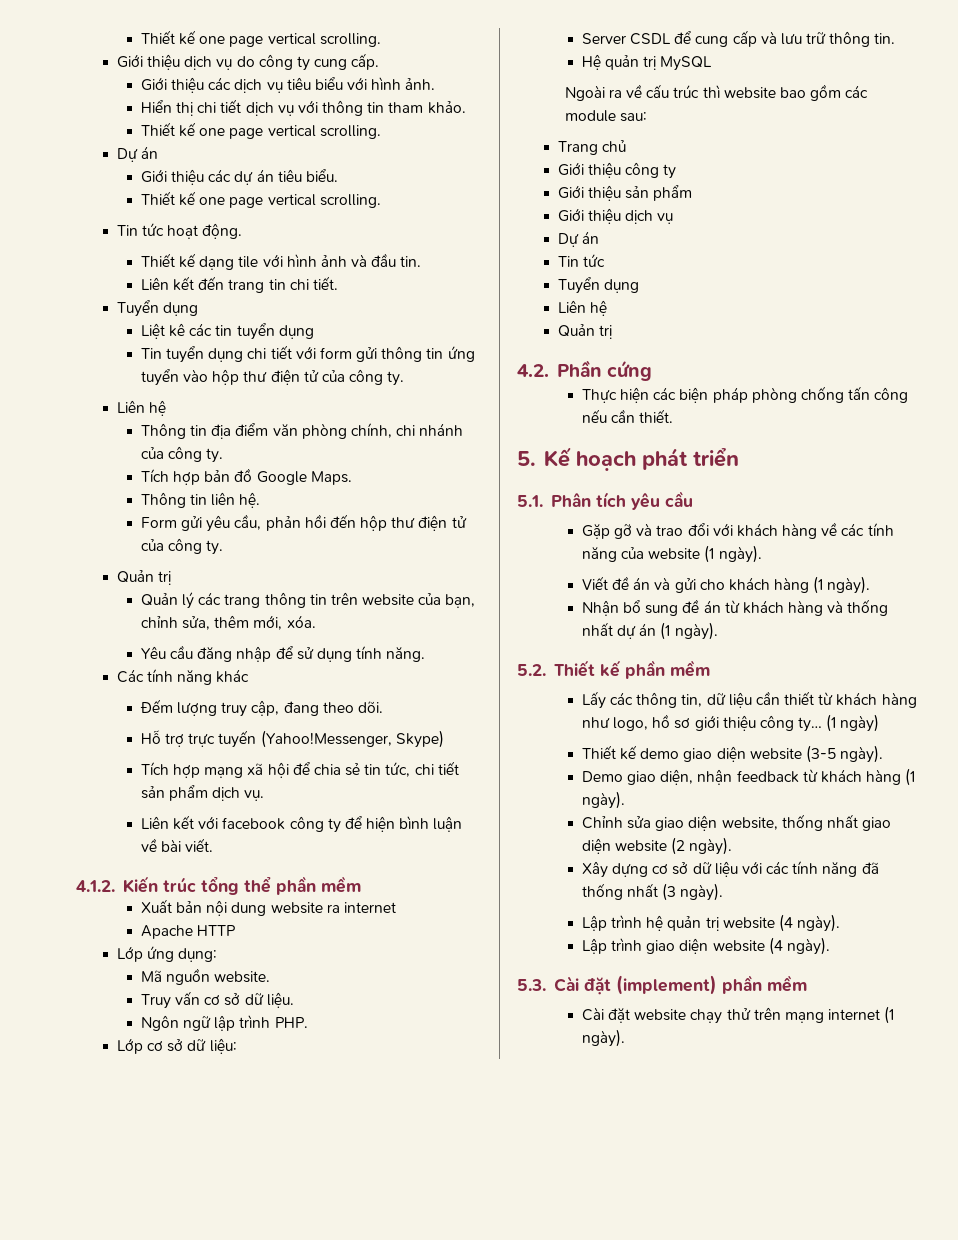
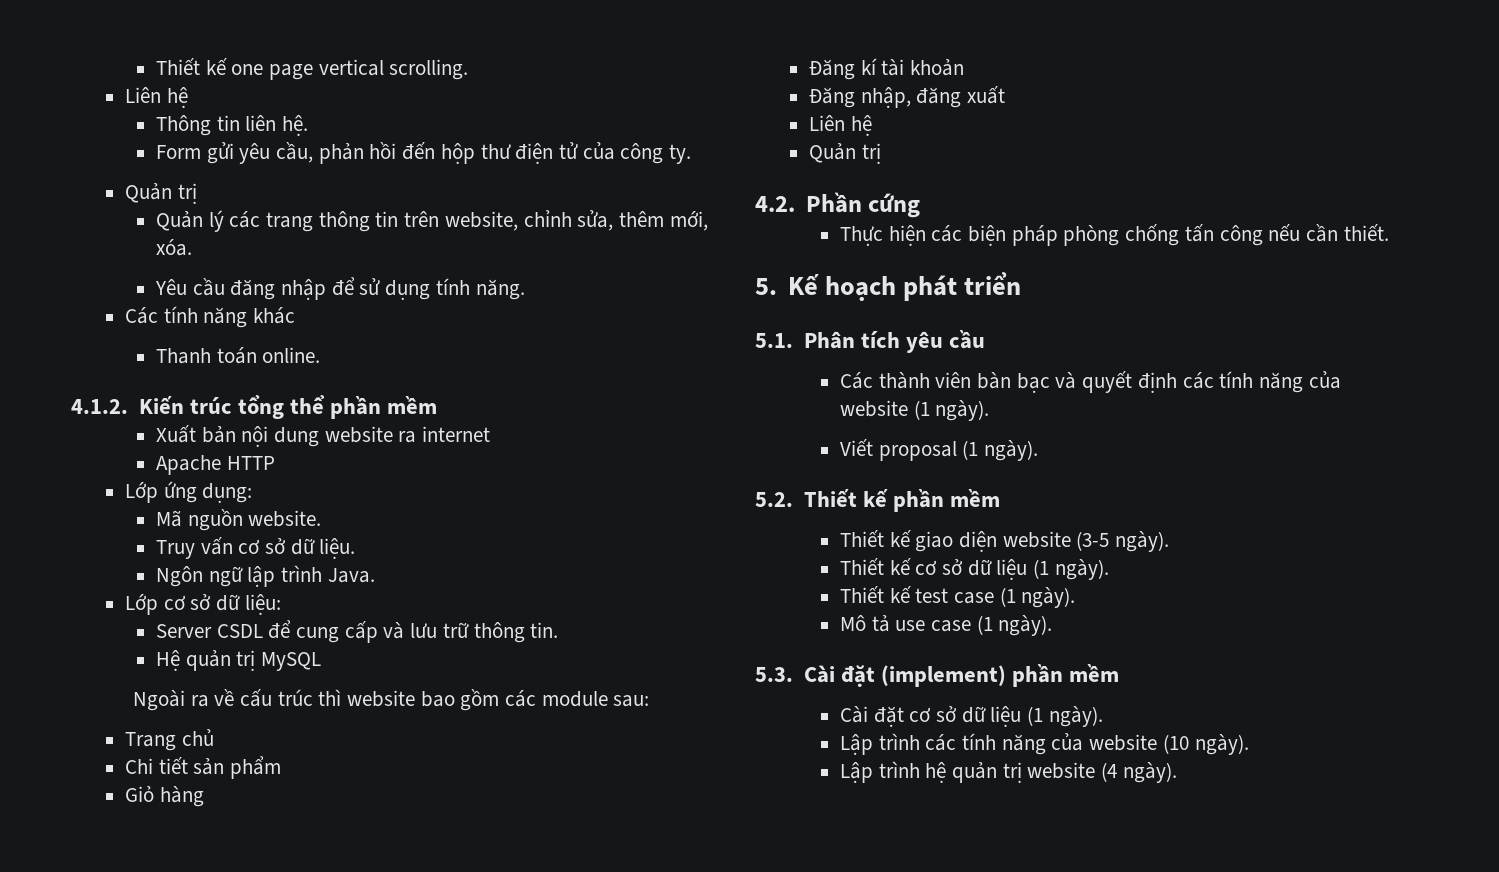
[140,30,381,47] [116,53,380,71] [140,77,436,93] [140,99,466,116] [140,122,381,139] [116,146,159,162] [140,169,338,185] [140,191,381,208] [116,223,243,239] [140,253,422,270] [140,276,338,293] [116,300,199,317] [140,323,314,340] [140,345,475,363] [140,369,405,386] [116,400,167,416] [140,423,464,439] [140,446,224,463] [140,468,352,485] Thiết kế one page vertical scrolling. // Giới thiệu dịch vụ do công ty cung cấp. // Giới thiệu các dịch vụ tiêu biểu với hình ảnh. // Hiển thị chi tiết dịch vụ với thông tin tham khảo. // Thiết kế one page vertical scrolling. // Dự án // Giới thiệu các dự án tiêu biểu. // Thiết kế one page vertical scrolling. // Tin tức hoạt động. // Thiết kế dạng tile với hình ảnh và đầu tin. // Liên kết đến trang tin chi tiết. // Tuyển dụng // Liệt kê các tin tuyển dụng // Tin tuyển dụng chi tiết với form gửi thông tin ứng tuyển vào hộp thư điện tử của công ty. // Liên hệ // Thông tin địa điểm văn phòng chính, chi nhánh của công ty. // Tích hợp bản đồ Google Maps. -> [156,58,469,80] [125,87,188,108] Thiết kế one page vertical scrolling. // Liên hệ
[362,593,476,608] website của bạn, -> [444,211,518,231] website,
[139,699,383,717] [140,730,444,748] [140,761,459,778] [140,785,265,801] [140,815,463,833] [140,838,214,852] Đếm lượng truy cập, đang theo dõi. // Hỗ trợ trực tuyến (Yahoo!Messenger, Skype) // Tích hợp mạng xã hội để chia sẻ tin tức, chi tiết sản phẩm dịch vụ. // Liên kết với facebook công ty để hiện bình luận về bài viết. -> [156,347,321,364] Thanh toán online.
[274,1017,308,1028] PHP. -> [327,568,375,583] Java.
[557,162,677,179] [557,185,693,201] [557,208,674,224] [557,231,600,247] [557,254,606,267] [557,277,640,294] Giới thiệu công ty // Giới thiệu sản phẩm // Giới thiệu dịch vụ // Dự án // Tin tức // Tuyển dụng -> [125,756,282,779] [125,785,204,807] [809,58,965,80] [809,86,1006,108] Chi tiết sản phẩm // Giỏ hàng // Đăng kí tài khoản // Đăng nhập, đăng xuất
[581,522,838,539] Gặp gỡ và trao đổi với khách hàng về -> [840,371,1177,393] Các thành viên bàn bạc và quyết định
[611,576,871,594] [581,599,889,616] [581,622,657,639] đề án và gửi cho khách hàng (1 ngày). // Nhận bổ sung đề án từ khách hàng và thống nhất dự án -> [878,441,957,461] proposal
[581,691,917,709] [581,714,880,732] [581,745,680,760] // Lấy các thông tin, dữ liệu cần thiết từ khách hàng như logo, hồ sơ giới thiệu công ty… (1 ngày) // Thiết kế demo -> [840,530,911,547] // Thiết kế
[581,768,916,786] [581,791,625,809] [581,814,892,831] [581,837,733,855] [581,861,879,878] [581,883,724,901] [581,914,841,932] [581,937,783,955] Demo giao diện, nhận feedback từ khách hàng (1 ngày). // Chỉnh sửa giao diện website, thống nhất giao diện website (2 ngày). // Xây dựng cơ sở dữ liệu với các tính năng đã thống nhất (3 ngày). // Lập trình hệ quản trị website (4 ngày). // Lập trình giao diện website (4 -> [840,558,1109,580] [840,586,1076,608] [840,614,993,635] Thiết kế cơ sở dữ liệu (1 ngày). // Thiết kế test case (1 ngày). // Mô tả use case (1
[634,1006,895,1024] website chạy thử trên mạng internet (1 -> [909,705,1103,727] [840,733,1249,755] [840,761,1118,783] cơ sở dữ liệu (1 ngày). // Lập trình các tính năng của website (10 ngày). // Lập trình hệ quản trị website (4

